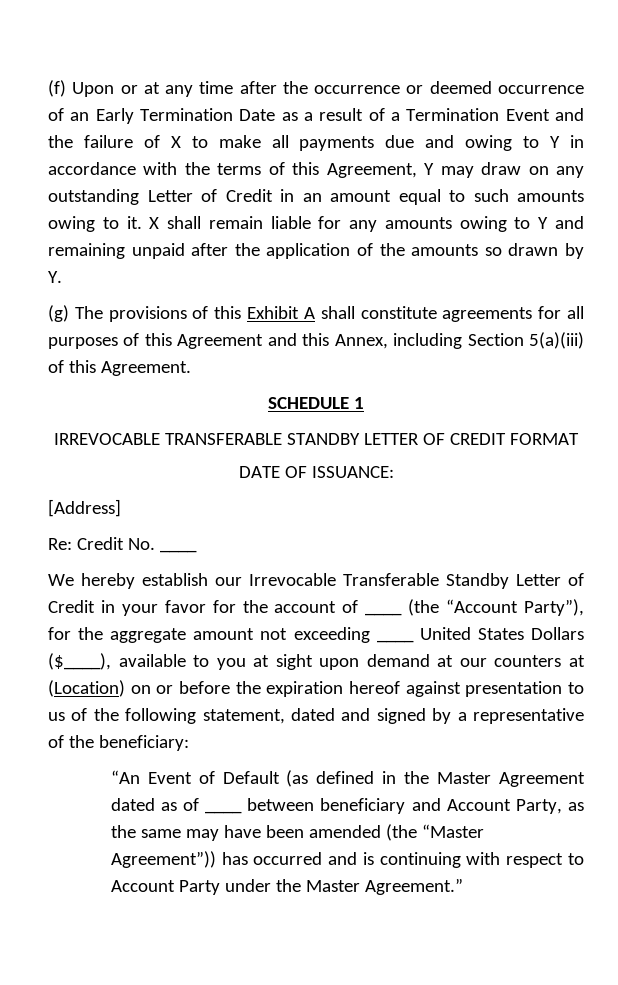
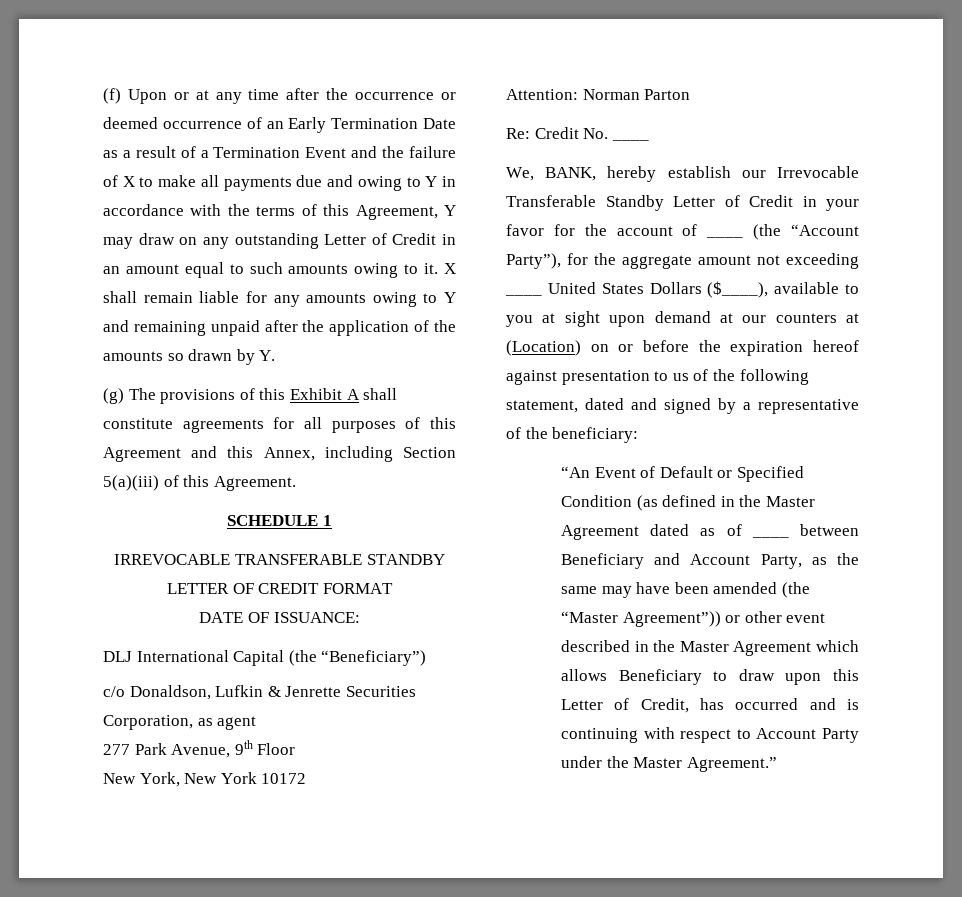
[48,499,121,517] [Address] -> [103,650,427,666] [103,685,416,700] [103,715,257,730] [103,740,296,758] [103,772,307,787] [506,89,691,100] DLJ International Capital (the “Beneficiary”) // c/o Donaldson, Lufkin & Jenrette Securities Corporation, as agent // 277 Park Avenue, 9th Floor // New York, New York 10172 // Attention: Norman Parton
[48,574,74,586] We -> [506,167,597,181] We, BANK,
(280, 777) none -> [717,466,804,482] [560,495,632,507] or Specified Condition
[320,798,406,814] beneficiary -> [560,553,644,569] Beneficiary
(216, 859) none -> [725,611,826,623] [560,640,859,656] [560,669,859,685] [560,698,689,713] or other event described in the Master Agreement which allows Beneficiary to draw upon this Letter of Credit,

